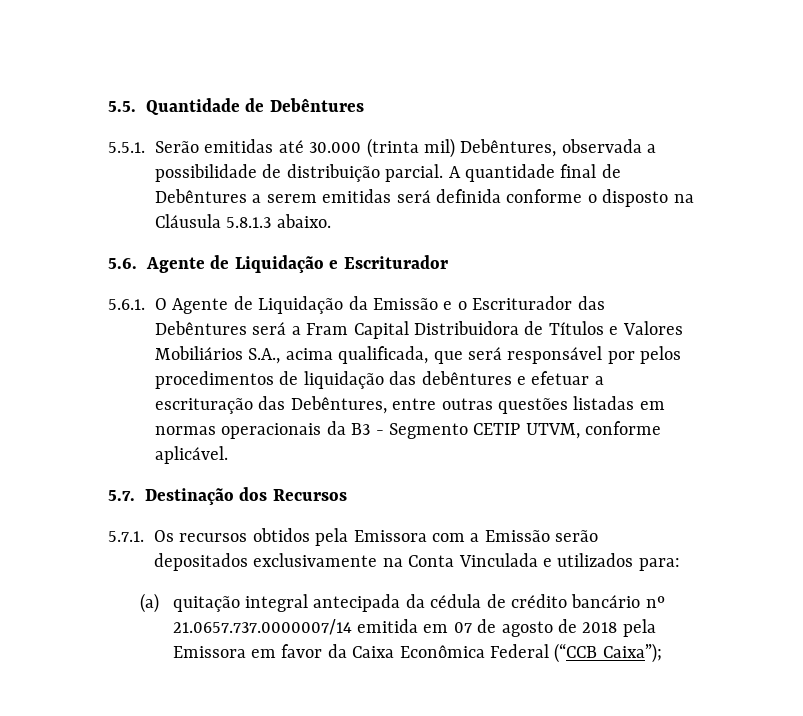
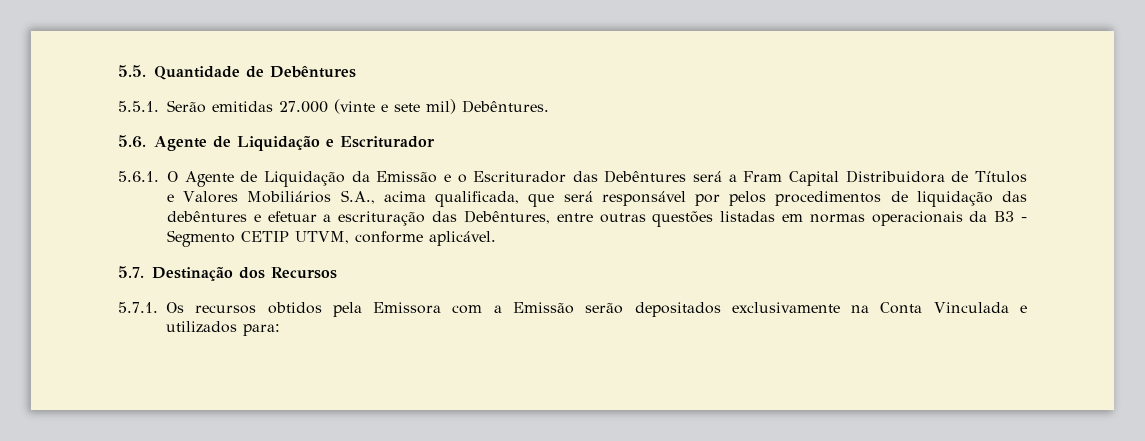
[278,138,657,158] [155,164,621,182] [155,189,694,207] [155,214,331,228] até 30.000 (trinta mil) Debêntures, observada a possibilidade de distribuição parcial. A quantidade final de Debêntures a serem emitidas será definida conforme o disposto na Cláusula 5.8.1.3 abaixo. -> [279,99,549,114] 27.000 (vinte e sete mil) Debêntures.
[140,593,665,613] [172,619,656,637] [172,643,662,663] // (a) quitação integral antecipada da cédula de crédito bancário nº 21.0657.737.0000007/14 emitida em 07 de agosto de 2018 pela Emissora em favor da Caixa Econômica Federal (“CCB Caixa”); -> (280, 330) none

